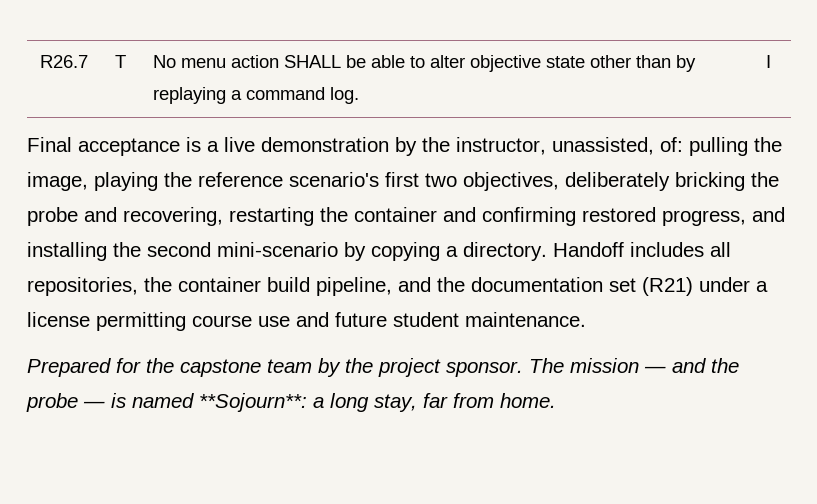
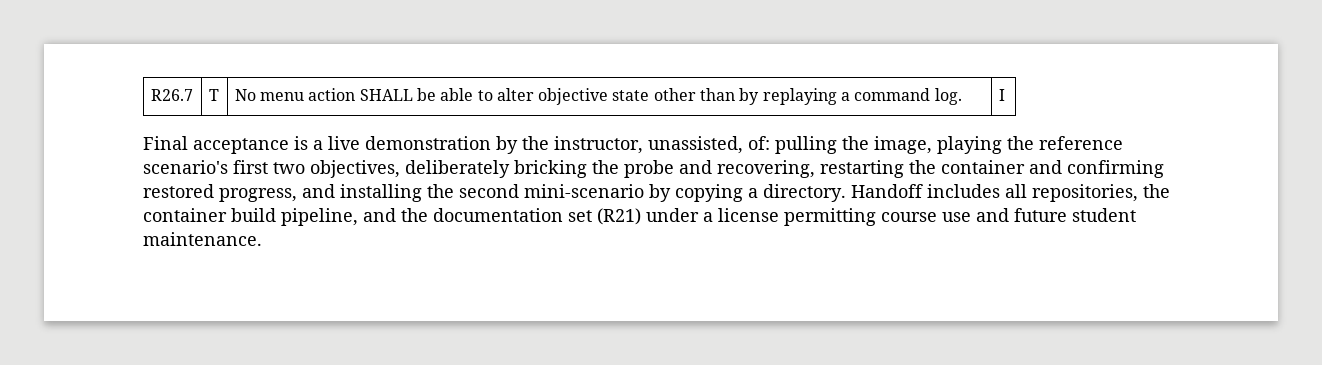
[27,358,739,377] [26,393,556,412] // Prepared for the capstone team by the project sponsor. The mission — and the probe — is named **Sojourn**: a long stay, far from home. -> (262, 239) none

